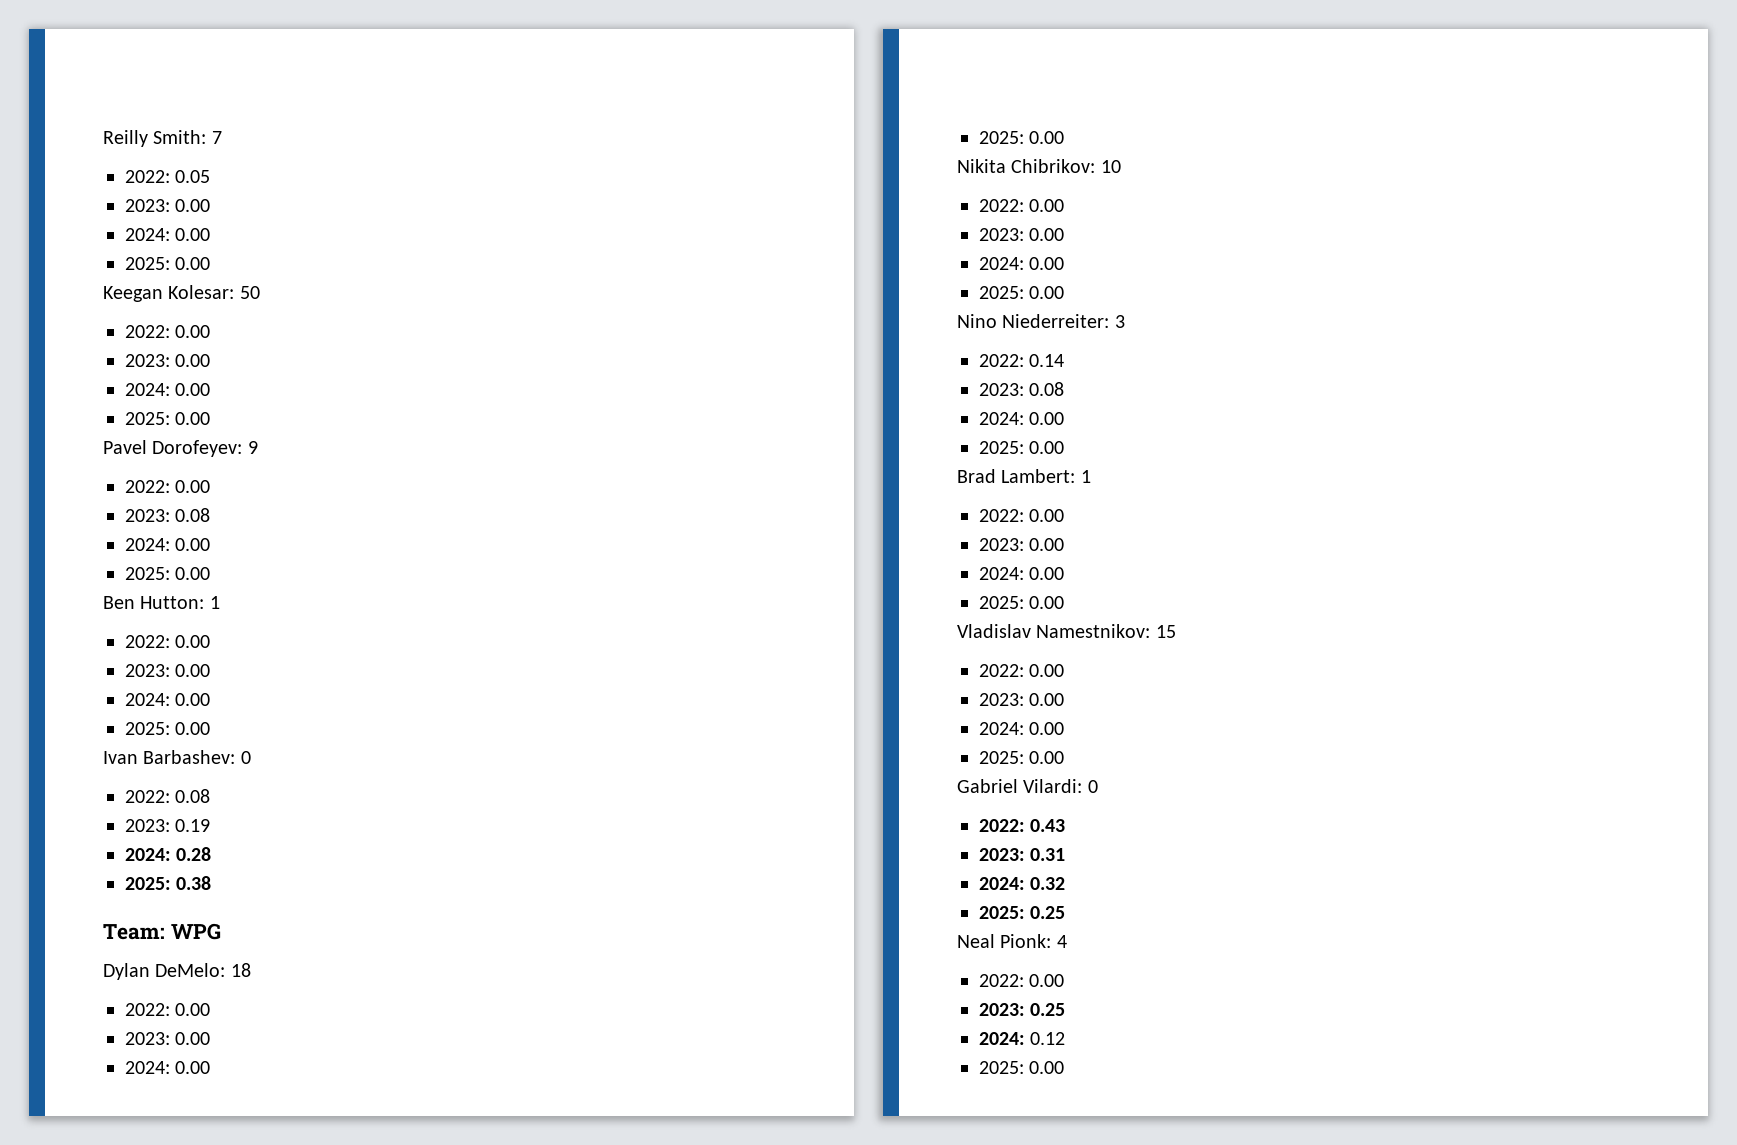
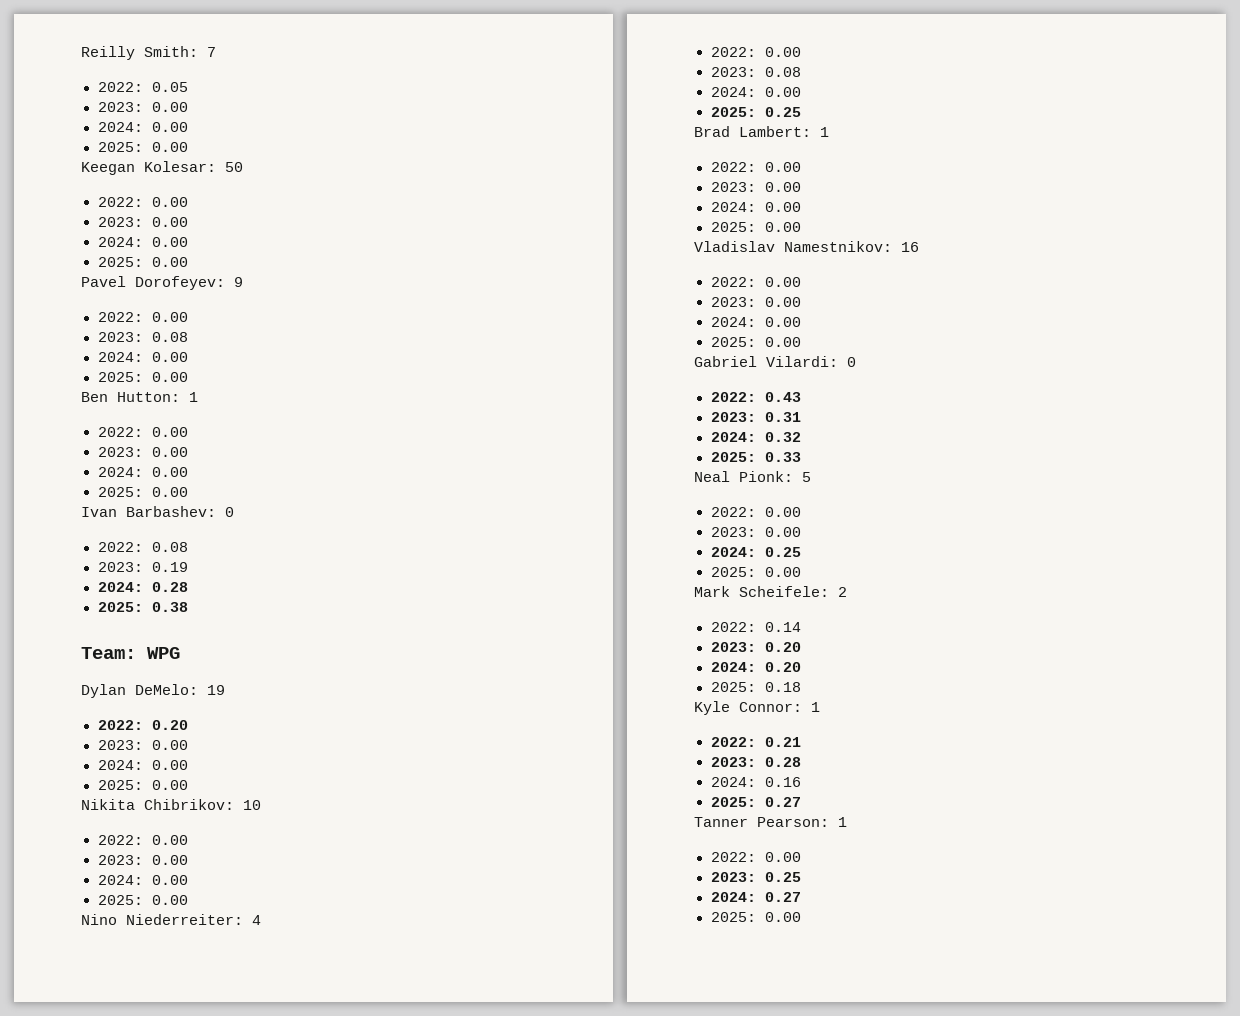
[230,963,251,977] [125,1003,211,1016] 18 // 2022: 0.00 -> [207,685,225,695] [97,720,188,730] 19 // 2022: 0.20
[1114,315,1125,328] [979,354,1065,367] [979,382,1065,396] [979,412,1065,425] [979,441,1065,454] 3 // 2022: 0.14 // 2023: 0.08 // 2024: 0.00 // 2025: 0.00 -> [252,915,261,925] [710,47,801,57] [710,67,801,77] [710,87,801,97] [710,107,801,117] 4 // 2022: 0.00 // 2023: 0.08 // 2024: 0.00 // 2025: 0.25
[1155,625,1176,638] 15 -> [901,242,919,252] 16
[1030,906,1066,919] 0.25 -> [764,452,801,462] 0.33
[1056,935,1067,948] 4 -> [802,472,811,482] [710,507,801,517] [710,527,801,537] [710,547,801,557] [710,567,801,577] [694,586,847,597] [710,622,801,632] [710,642,801,652] [710,662,801,672] [710,682,801,692] [694,701,820,715] [710,737,801,747] [710,757,801,767] [710,777,801,787] [710,797,801,807] [694,817,847,827] 5 // 2022: 0.00 // 2023: 0.00 // 2024: 0.25 // 2025: 0.00 // Mark Scheifele: 2 // 2022: 0.14 // 2023: 0.20 // 2024: 0.20 // 2025: 0.18 // Kyle Connor: 1 // 2022: 0.21 // 2023: 0.28 // 2024: 0.16 // 2025: 0.27 // Tanner Pearson: 1
[1030,1032,1066,1045] 0.12 -> [764,892,801,902] 0.27

